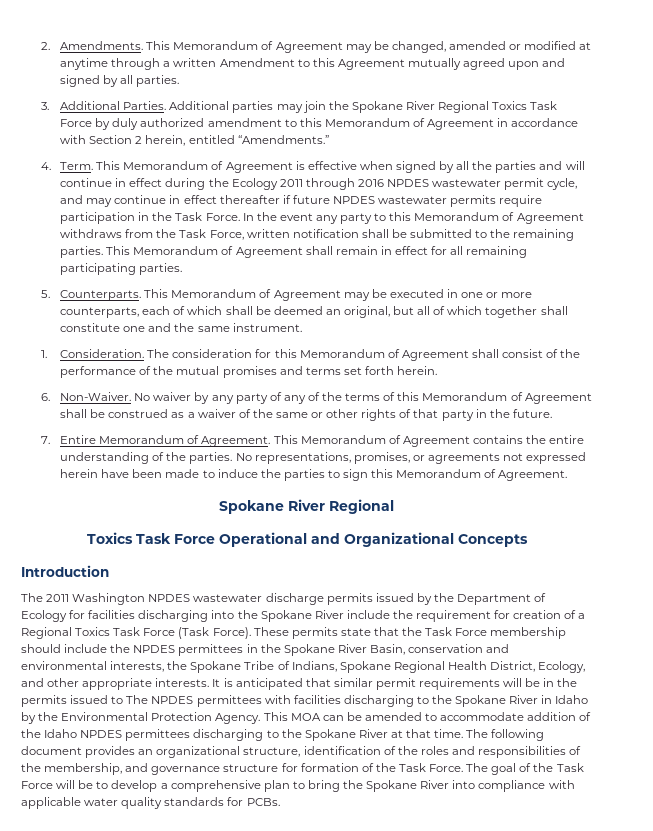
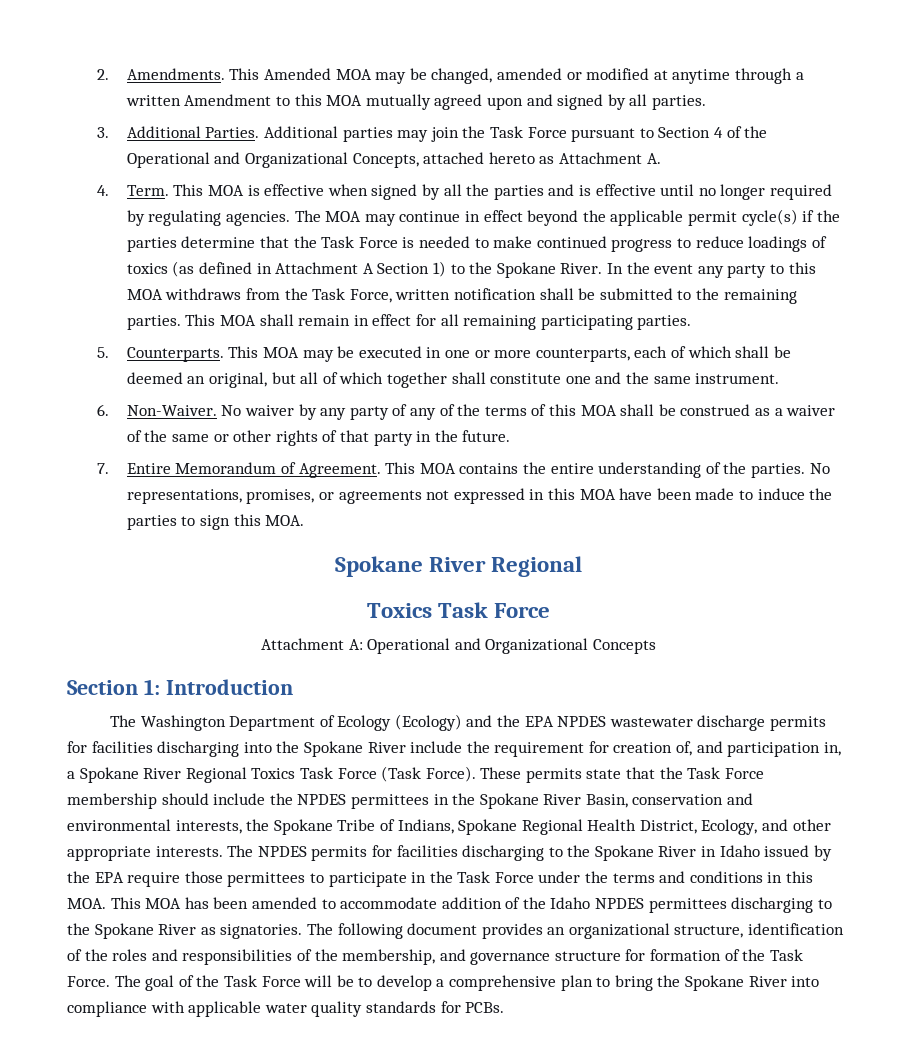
[173,41,343,53] Memorandum of Agreement -> [264,68,372,80] Amended MOA
[337,59,405,70] Agreement -> [326,95,363,106] MOA
[351,101,558,113] [60,118,579,130] [60,135,329,146] Spokane River Regional Toxics Task Force by duly authorized amendment to this Memorandum of Agreement in accordance with Section 2 herein, entitled “Amendments.” -> [490,126,768,142] [126,152,661,168] Task Force pursuant to Section 4 of the Operational and Organizational Concepts, attached hereto as Attachment A.
[123,161,293,173] Memorandum of Agreement -> [208,185,245,196] MOA
[565,161,585,170] [60,178,578,190] [60,195,543,207] [60,212,240,224] will continue in effect during the Ecology 2011 through 2016 NPDES wastewater permit cycle, and may continue in effect thereafter if future NPDES wastewater permits require participation in the Task Force. -> [578,184,832,200] [126,209,840,226] [126,236,827,252] [126,261,603,278] is effective until no longer required by regulating agencies. The MOA may continue in effect beyond the applicable permit cycle(s) if the parties determine that the Task Force is needed to make continued progress to reduce loadings of toxics (as defined in Attachment A Section 1) to the Spokane River.
[414,212,584,224] Memorandum of Agreement -> [126,289,163,300] MOA
[133,246,303,258] Memorandum of Agreement -> [220,315,257,326] MOA
[171,289,341,301] Memorandum of Agreement -> [263,347,300,358] MOA
[40,349,581,361] [60,366,438,378] // 1. Consideration. The consideration for this Memorandum of Agreement shall consist of the performance of the mutual promises and terms set forth herein. -> (780, 378) none
[422,392,592,404] Memorandum of Agreement -> [580,405,617,416] MOA
[300,435,470,447] Memorandum of Agreement -> [419,463,456,474] MOA
[60,469,99,478] herein -> [529,488,616,500] in this MOA
[396,469,568,481] Memorandum of Agreement. -> [265,515,305,526] MOA.
(215, 539) none -> [261,638,363,650] // Attachment A:
(528, 540) none -> [67,679,160,695] Section 1:
[46,593,547,605] [21,610,67,622] 2011 Washington NPDES wastewater discharge permits issued by the Department of Ecology -> [140,714,826,731] Washington Department of Ecology (Ecology) and the EPA NPDES wastewater discharge permits
[564,610,586,619] of a -> [676,741,841,757] [67,767,182,783] of, and participation in, a Spokane River
[212,678,578,690] [21,695,291,707] It is anticipated that similar permit requirements will be in the permits issued to The NPDES permittees with -> [227,845,392,861] The NPDES permits for
[21,712,362,724] by the Environmental Protection Agency. This MOA can be -> [764,845,832,861] [67,871,814,887] [67,897,249,909] issued by the EPA require those permittees to participate in the Task Force under the terms and conditions in this MOA. This MOA has been
[390,729,464,738] at that time. -> [200,924,303,939] as signatories.

